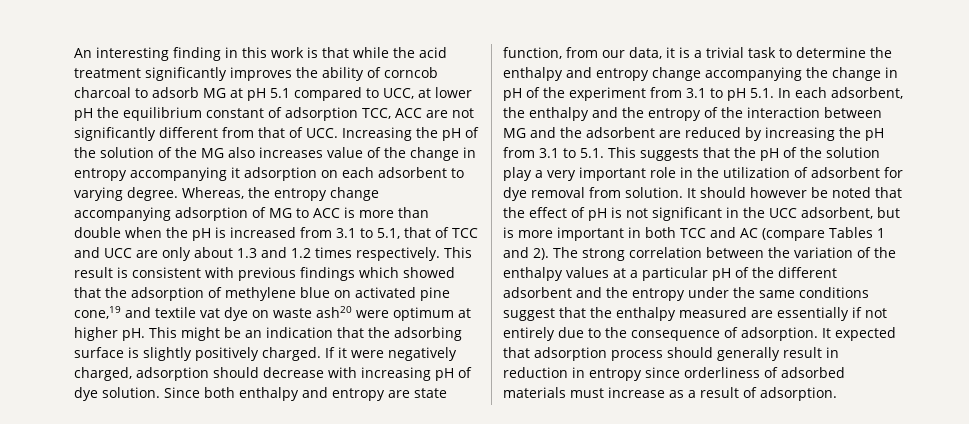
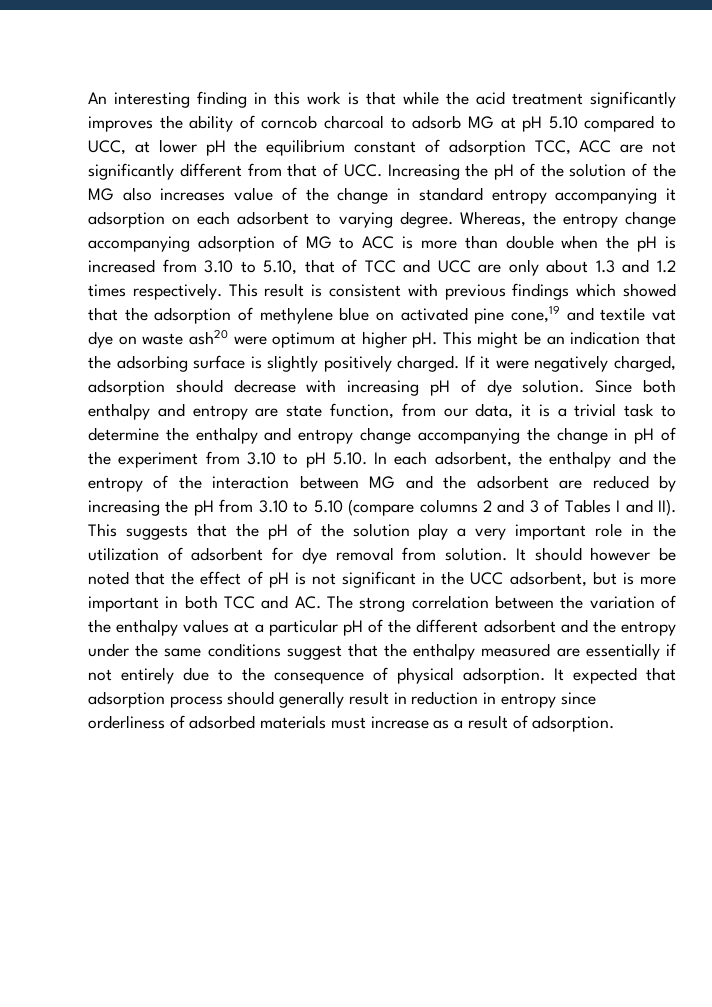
[270,88,290,98] 5.1 -> [548,116,578,129] 5.10
(476, 152) none -> [418,187,483,201] standard
[336,228,400,239] 3.1 to 5.1, -> [204,260,298,275] 3.10 to 5.10,
[686,88,706,98] 3.1 -> [246,452,276,465] 3.10
[750,88,774,98] 5.1. -> [332,452,367,465] 5.10.
[539,148,604,158] 3.1 to 5.1. -> [258,499,676,516] 3.10 to 5.10 (compare columns 2 and 3 of Tables I and II).
[740,227,885,241] [503,247,549,260] AC (compare Tables 1 and 2). -> [294,596,321,609] AC.
(738, 332) none -> [397,667,454,684] physical

